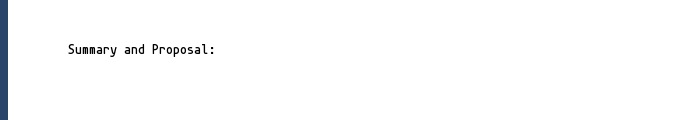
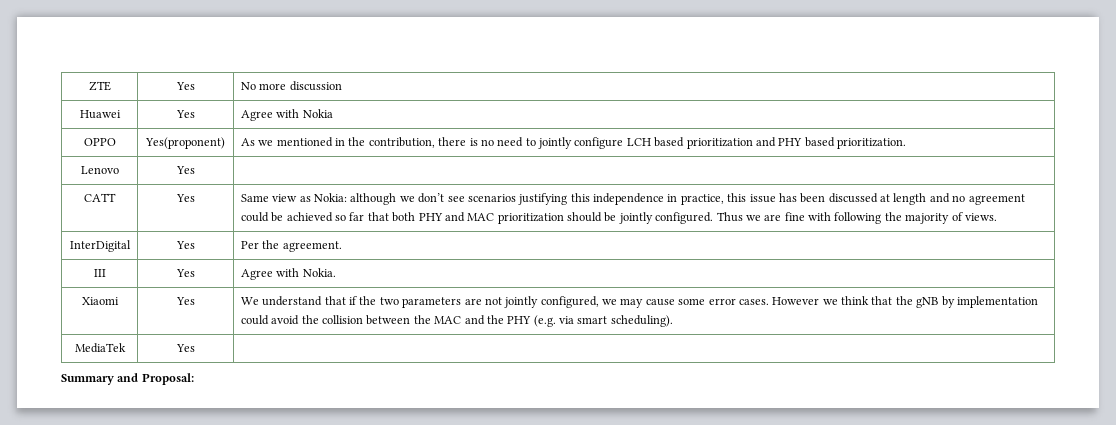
(68, 50) none -> [88,81,111,91] [175,82,195,90] [240,81,342,91] [79,110,121,119] [175,110,195,118] [240,109,333,121] [83,138,116,146] [145,137,225,149] [240,137,907,149] [80,166,119,174] [175,166,195,174] [84,193,116,202] [175,194,195,202] [240,193,1025,205] [240,212,997,224] [69,240,131,252] [175,241,195,249] [240,240,342,252] [93,269,106,277] [175,269,195,277] [240,268,336,280] [81,297,119,305] [175,297,195,305] [240,296,1038,308] [240,315,673,327] [74,343,126,353] [175,344,195,352] ZTE | Yes | No more discussion // Huawei | Yes | Agree with Nokia // OPPO | Yes(proponent) | As we mentioned in the contribution, there is no need to jointly configure LCH based prioritization and PHY based prioritization. // Lenovo | Yes | // CATT | Yes | Same view as Nokia: although we don’t see scenarios justifying this independence in practice, this issue has been discussed at length and no agreement could be achieved so far that both PHY and MAC prioritization should be jointly configured. Thus we are fine with following the majority of views. // InterDigital | Yes | Per the agreement. // III | Yes | Agree with Nokia. // Xiaomi | Yes | We understand that if the two parameters are not jointly configured, we may cause some error cases. However we think that the gNB by implementation could avoid the collision between the MAC and the PHY (e.g. via smart scheduling). // MediaTek | Yes | //

